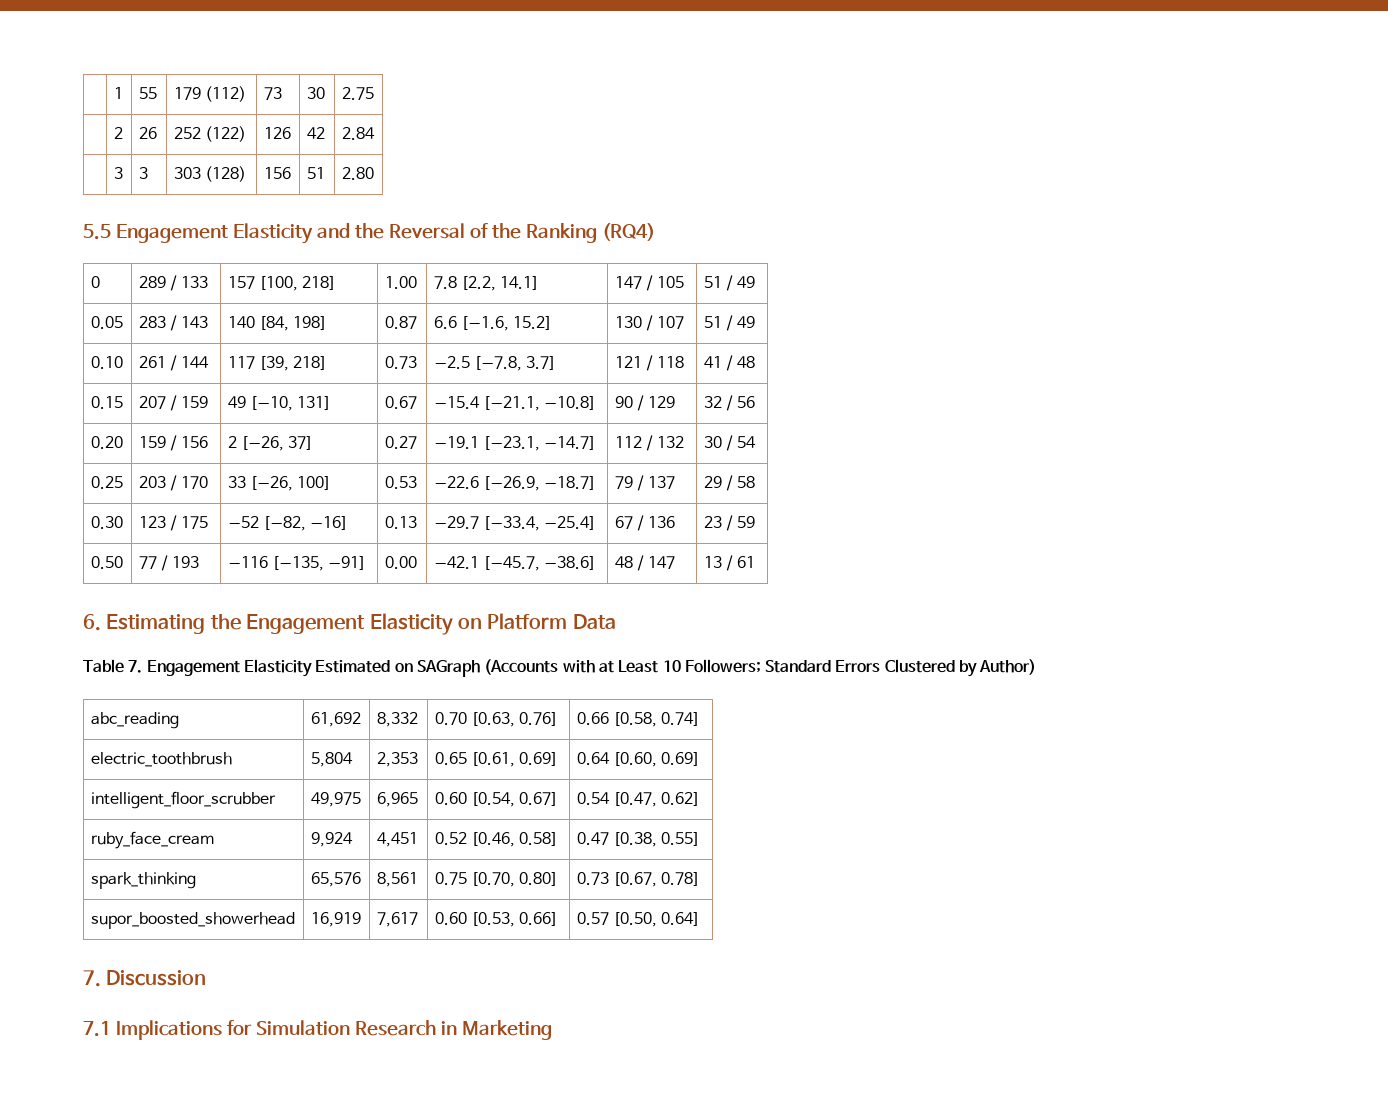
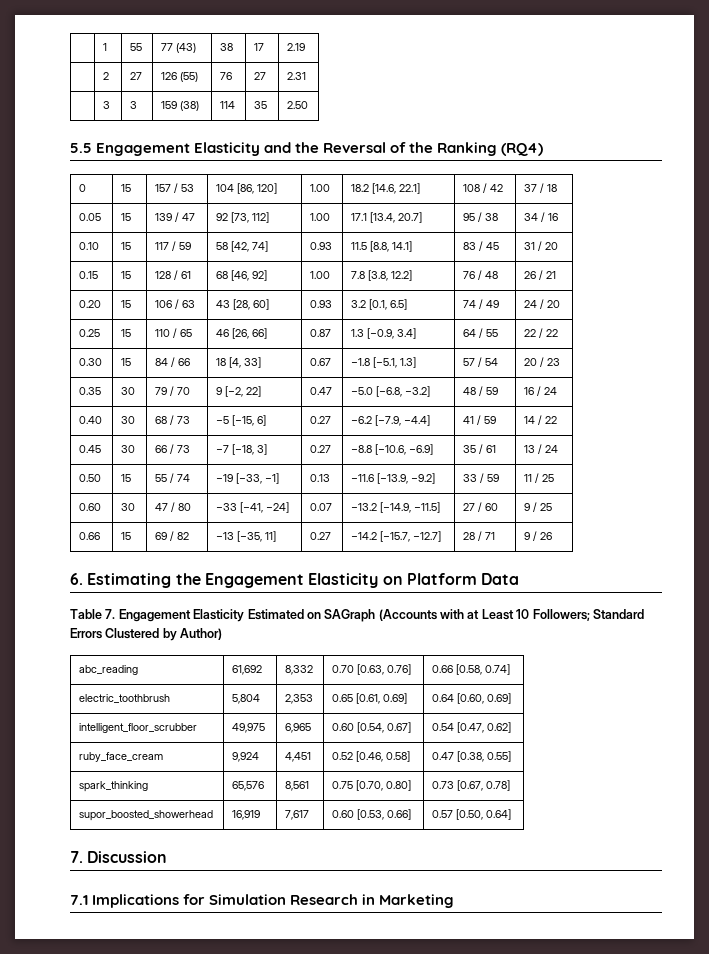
[173,86,247,102] [263,87,282,100] [306,87,325,99] [341,87,374,100] [113,127,123,139] [138,127,157,139] [173,126,247,142] [263,127,291,139] [306,127,325,139] [341,127,375,140] [113,167,123,179] [138,167,148,179] [173,166,247,182] [263,167,291,179] [306,167,325,179] [341,167,374,180] 179 (112) | 73 | 30 | 2.75 // | 2 | 26 | 252 (122) | 126 | 42 | 2.84 // | 3 | 3 | 303 (128) | 156 | 51 | 2.80 -> [161,43,197,53] [220,43,234,51] [254,43,265,51] [287,43,306,51] [103,72,110,80] [130,72,143,80] [161,72,199,82] [220,72,233,80] [254,72,267,80] [287,72,307,80] [103,101,111,109] [130,101,138,109] [161,101,200,111] [220,101,236,109] [254,101,268,109] [287,101,309,109] 77 (43) | 38 | 17 | 2.19 // | 2 | 27 | 126 (55) | 76 | 27 | 2.31 // | 3 | 3 | 159 (38) | 114 | 35 | 2.50
[138,275,209,291] [227,276,337,291] [384,276,417,289] [433,276,540,291] [614,275,685,291] [703,275,756,291] [90,316,123,329] [138,315,209,331] [227,316,328,331] [384,316,417,329] [433,316,553,331] [614,315,685,331] [703,315,756,331] [90,356,123,369] [138,355,210,371] [227,356,328,371] [384,356,417,369] [433,356,557,371] [614,355,685,371] [703,355,756,371] [90,396,123,409] [138,395,209,411] [227,396,332,411] [384,396,417,409] [433,396,597,411] [614,395,676,411] [703,395,756,411] [90,436,123,449] [138,435,209,451] [227,436,314,451] [384,436,417,449] [433,436,597,451] [614,435,685,451] [703,435,757,451] [90,476,123,489] [138,475,209,491] [227,476,332,491] [384,476,417,489] [433,476,597,491] [614,475,676,491] [703,475,756,491] [90,516,123,529] [138,515,209,531] [227,516,349,531] [384,516,417,529] [433,516,597,531] [614,515,676,531] [703,515,756,531] [90,556,123,569] [138,555,200,571] [227,556,367,571] [384,556,417,569] [433,556,597,571] [614,555,676,571] [703,555,756,571] 289 / 133 | 157 [100, 218] | 1.00 | 7.8 [2.2, 14.1] | 147 / 105 | 51 / 49 // 0.05 | 283 / 143 | 140 [84, 198] | 0.87 | 6.6 [−1.6, 15.2] | 130 / 107 | 51 / 49 // 0.10 | 261 / 144 | 117 [39, 218] | 0.73 | −2.5 [−7.8, 3.7] | 121 / 118 | 41 / 48 // 0.15 | 207 / 159 | 49 [−10, 131] | 0.67 | −15.4 [−21.1, −10.8] | 90 / 129 | 32 / 56 // 0.20 | 159 / 156 | 2 [−26, 37] | 0.27 | −19.1 [−23.1, −14.7] | 112 / 132 | 30 / 54 // 0.25 | 203 / 170 | 33 [−26, 100] | 0.53 | −22.6 [−26.9, −18.7] | 79 / 137 | 29 / 58 // 0.30 | 123 / 175 | −52 [−82, −16] | 0.13 | −29.7 [−33.4, −25.4] | 67 / 136 | 23 / 59 // 0.50 | 77 / 193 | −116 [−135, −91] | 0.00 | −42.1 [−45.7, −38.6] | 48 / 147 | 13 / 61 -> [121,184,132,192] [155,183,195,193] [216,183,278,194] [310,184,331,192] [351,183,421,194] [463,183,504,193] [524,183,558,193] [79,213,102,221] [121,213,132,221] [155,212,196,222] [216,212,270,223] [310,213,331,221] [351,212,423,223] [463,212,499,222] [524,212,559,222] [79,242,100,250] [121,242,132,250] [155,241,192,251] [216,241,269,252] [310,242,333,250] [351,241,413,252] [463,241,500,251] [524,241,559,251] [79,271,99,279] [121,271,132,279] [155,270,192,280] [216,270,268,281] [310,271,331,279] [351,270,413,281] [463,270,499,280] [524,270,557,280] [79,300,102,308] [121,300,132,308] [155,299,196,309] [216,299,270,310] [310,300,333,308] [351,299,408,310] [463,299,500,309] [524,299,561,309] [79,329,101,337] [121,329,132,337] [155,328,193,338] [216,328,268,339] [310,329,332,337] [351,328,417,339] [463,328,499,338] [524,328,559,338] [79,358,103,366] [121,358,132,366] [155,357,191,367] [216,357,262,368] [310,358,332,366] [351,357,417,368] [463,357,499,367] [524,357,561,367] [79,387,102,395] [121,387,136,395] [155,386,191,396] [216,386,262,397] [310,387,333,395] [351,386,431,397] [463,386,499,396] [524,386,558,396] [79,416,103,424] [121,416,136,424] [155,415,191,425] [216,415,267,426] [310,416,332,424] [351,415,431,426] [463,415,497,425] [524,415,558,425] [79,445,102,453] [121,445,136,453] [155,444,191,454] [216,444,268,455] [310,445,332,453] [351,444,434,455] [463,444,497,454] [524,444,559,454] [79,474,102,482] [121,474,132,482] [155,473,191,483] [216,473,280,484] [310,474,331,482] [351,473,436,484] [463,473,500,483] [524,473,555,483] [79,503,102,511] [121,503,136,511] [155,502,192,512] [216,502,290,513] [310,503,333,511] [351,502,441,513] [463,502,499,512] [524,502,553,512] [79,532,101,540] [121,532,132,540] [155,531,190,541] [216,531,277,542] [310,532,332,540] [351,531,442,542] [463,531,496,541] [524,531,553,541] 15 | 157 / 53 | 104 [86, 120] | 1.00 | 18.2 [14.6, 22.1] | 108 / 42 | 37 / 18 // 0.05 | 15 | 139 / 47 | 92 [73, 112] | 1.00 | 17.1 [13.4, 20.7] | 95 / 38 | 34 / 16 // 0.10 | 15 | 117 / 59 | 58 [42, 74] | 0.93 | 11.5 [8.8, 14.1] | 83 / 45 | 31 / 20 // 0.15 | 15 | 128 / 61 | 68 [46, 92] | 1.00 | 7.8 [3.8, 12.2] | 76 / 48 | 26 / 21 // 0.20 | 15 | 106 / 63 | 43 [28, 60] | 0.93 | 3.2 [0.1, 6.5] | 74 / 49 | 24 / 20 // 0.25 | 15 | 110 / 65 | 46 [26, 66] | 0.87 | 1.3 [−0.9, 3.4] | 64 / 55 | 22 / 22 // 0.30 | 15 | 84 / 66 | 18 [4, 33] | 0.67 | −1.8 [−5.1, 1.3] | 57 / 54 | 20 / 23 // 0.35 | 30 | 79 / 70 | 9 [−2, 22] | 0.47 | −5.0 [−6.8, −3.2] | 48 / 59 | 16 / 24 // 0.40 | 30 | 68 / 73 | −5 [−15, 6] | 0.27 | −6.2 [−7.9, −4.4] | 41 / 59 | 14 / 22 // 0.45 | 30 | 66 / 73 | −7 [−18, 3] | 0.27 | −8.8 [−10.6, −6.9] | 35 / 61 | 13 / 24 // 0.50 | 15 | 55 / 74 | −19 [−33, −1] | 0.13 | −11.6 [−13.9, −9.2] | 33 / 59 | 11 / 25 // 0.60 | 30 | 47 / 80 | −33 [−41, −24] | 0.07 | −13.2 [−14.9, −11.5] | 27 / 60 | 9 / 25 // 0.66 | 15 | 69 / 82 | −13 [−35, 11] | 0.27 | −14.2 [−15.7, −12.7] | 28 / 71 | 9 / 26

